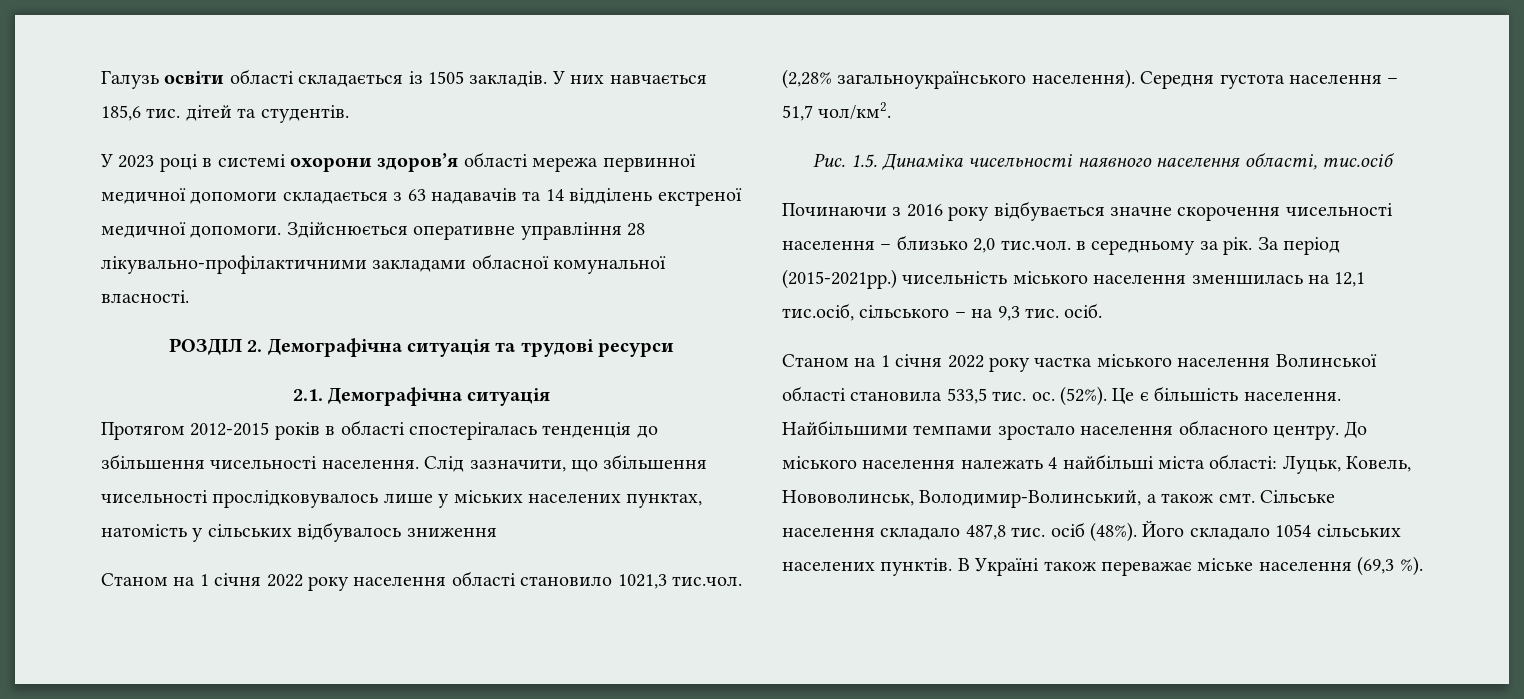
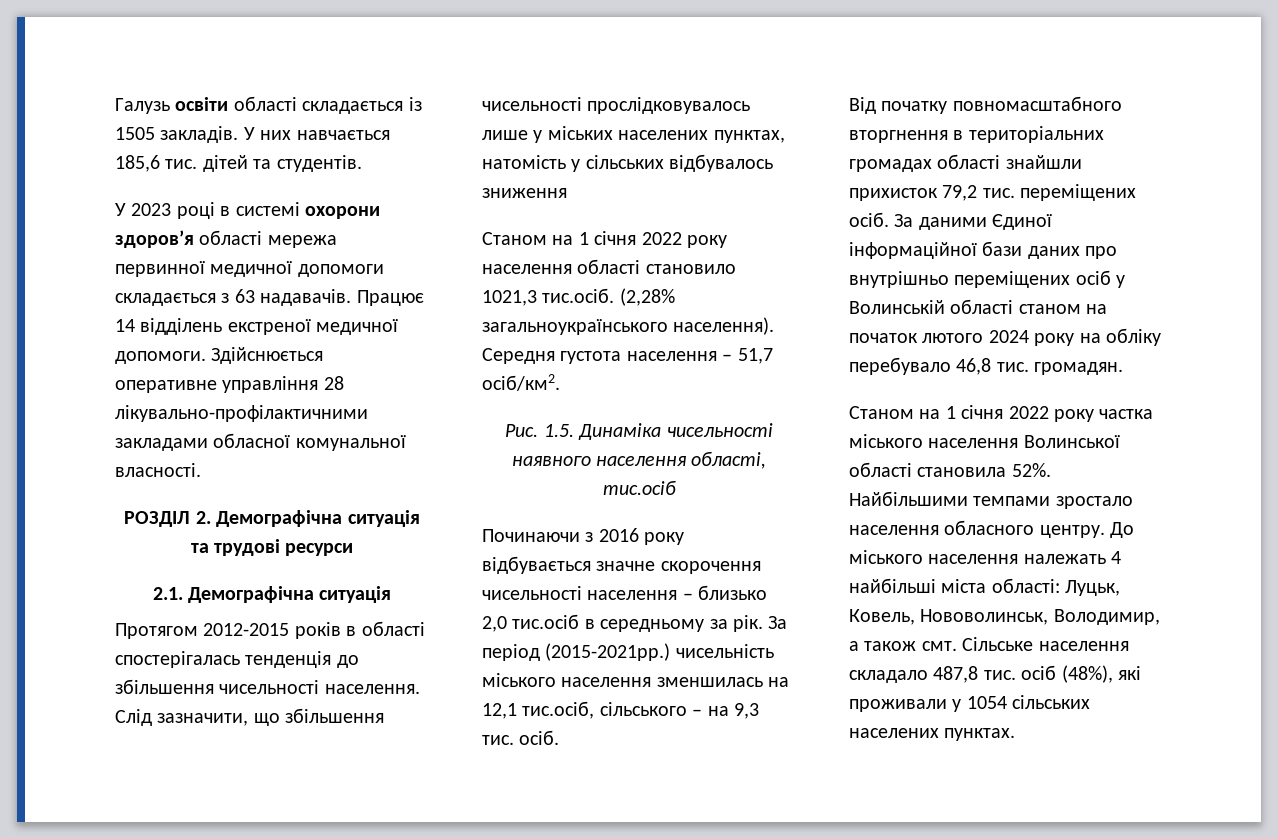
[430,188,542,204] надавачів та -> [260,289,424,306] надавачів. Працює
[672,576,742,586] тис.чол. -> [542,288,615,303] тис.осіб.
[818,102,892,120] чол/км2. -> [482,374,560,391] осіб/км2.
[1000,240,1071,250] тис.чол. -> [512,614,580,629] тис.осіб
(1103, 310) none -> [849,96,1122,114] [849,126,1104,143] [849,154,1082,172] [849,184,1137,201] [849,212,1053,230] [849,241,1118,259] [849,270,1126,288] [849,299,1108,314] [849,328,1161,346] [849,357,1124,375] // Від початку повномасштабного вторгнення в територіальних громадах області знайшли прихисток 79,2 тис. переміщених осіб. За даними Єдиної інформаційної бази даних про внутрішньо переміщених осіб у Волинській області станом на початок лютого 2024 року на обліку перебувало 46,8 тис. громадян.
[946,386,1341,406] 533,5 тис. ос. (52%). Це є більшість населення. -> [1011,463,1051,477] 52%.
[919,490,1142,508] Володимир-Волинський, -> [1053,609,1160,625] Володимир,
[1090,520,1401,542] [782,556,1423,576] (48%). Його складало 1054 сільських населених пунктів. В Україні також переважає міське населення (69,3 %). -> [1061,665,1141,683] [849,695,1091,712] [849,728,1016,741] (48%), які проживали у 1054 сільських населених пунктах.

